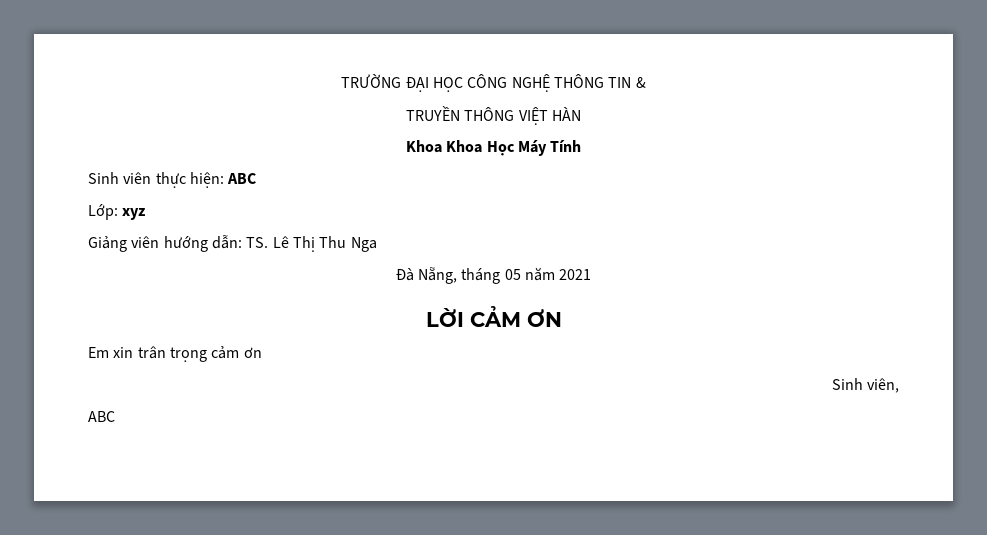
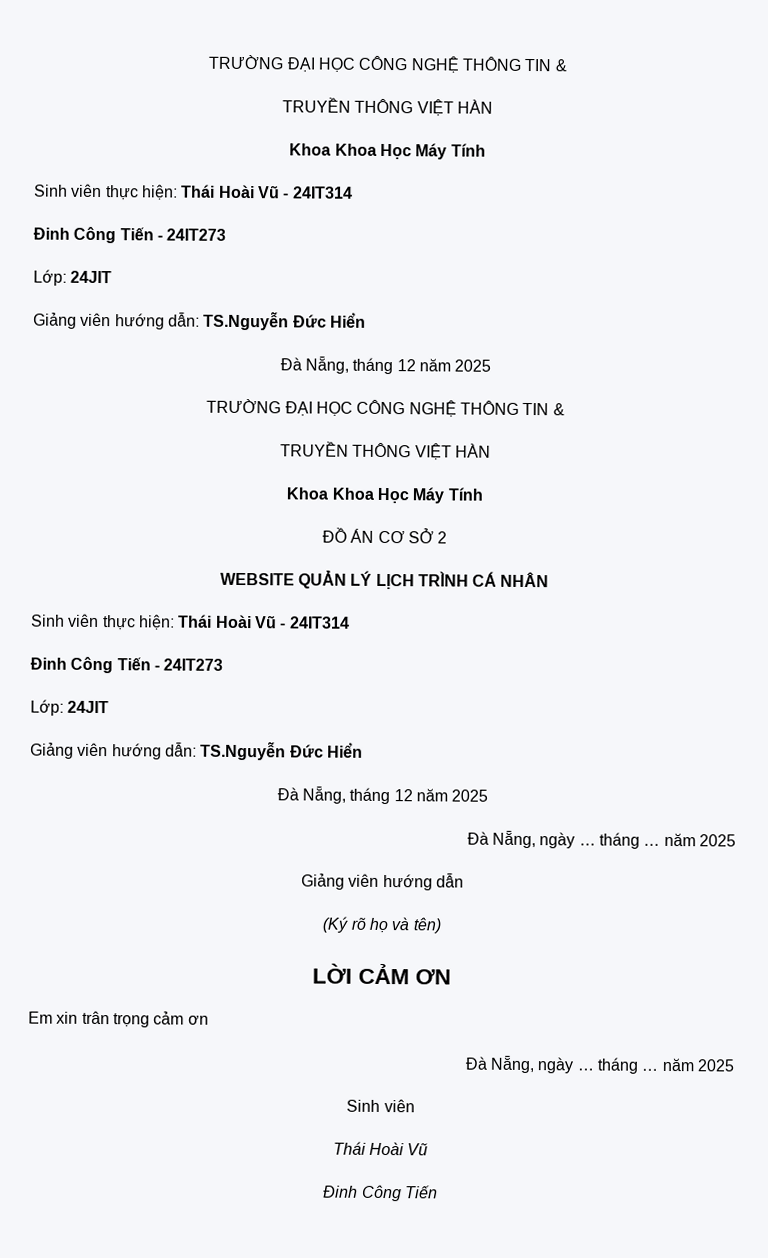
[227,173,257,184] [88,204,146,220] [88,235,377,252] [395,267,592,284] ABC // Lớp: xyz // Giảng viên hướng dẫn: TS. Lê Thị Thu Nga // Đà Nẵng, tháng 05 năm 2021 -> [181,184,353,199] [33,226,227,244] [33,269,113,286] [33,311,366,331] [279,356,492,375] [206,398,565,418] [280,441,491,461] [286,487,483,504] [321,527,448,544] [219,570,550,590] [31,613,350,631] [30,656,224,674] [30,699,110,716] [30,741,363,761] [276,786,489,805] [466,830,737,849] [301,873,464,891] [322,916,441,934] Thái Hoài Vũ - 24IT314 // Đinh Công Tiến - 24IT273 // Lớp: 24JIT // Giảng viên hướng dẫn: TS.Nguyễn Đức Hiển // Đà Nẵng, tháng 12 năm 2025 // TRƯỜNG ĐẠI HỌC CÔNG NGHỆ THÔNG TIN & // TRUYỀN THÔNG VIỆT HÀN // Khoa Khoa Học Máy Tính // ĐỒ ÁN CƠ SỞ 2 // WEBSITE QUẢN LÝ LỊCH TRÌNH CÁ NHÂN // Sinh viên thực hiện: Thái Hoài Vũ - 24IT314 // Đinh Công Tiến - 24IT273 // Lớp: 24JIT // Giảng viên hướng dẫn: TS.Nguyễn Đức Hiển // Đà Nẵng, tháng 12 năm 2025 // Đà Nẵng, ngày … tháng … năm 2025 // Giảng viên hướng dẫn // (Ký rõ họ và tên)
[831,378,900,393] [88,411,115,422] Sinh viên, // ABC -> [464,1055,736,1074] [346,1099,415,1113] [332,1141,429,1156] [323,1184,438,1202] Đà Nẵng, ngày … tháng … năm 2025 // Sinh viên // Thái Hoài Vũ // Đinh Công Tiến

